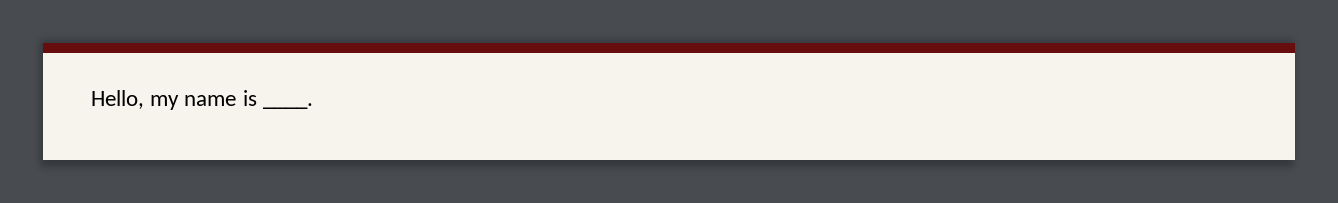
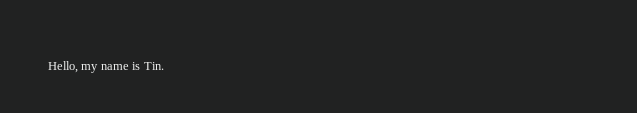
[262,103,313,109] ____. -> [143,62,164,70] Tin.

